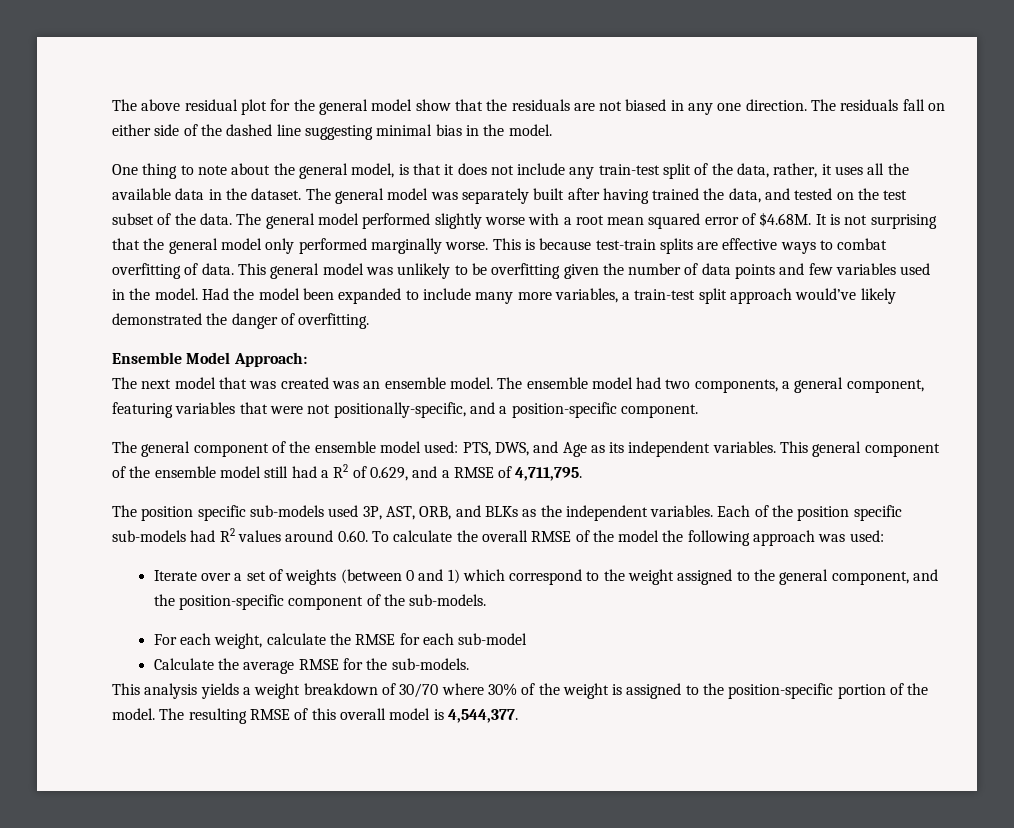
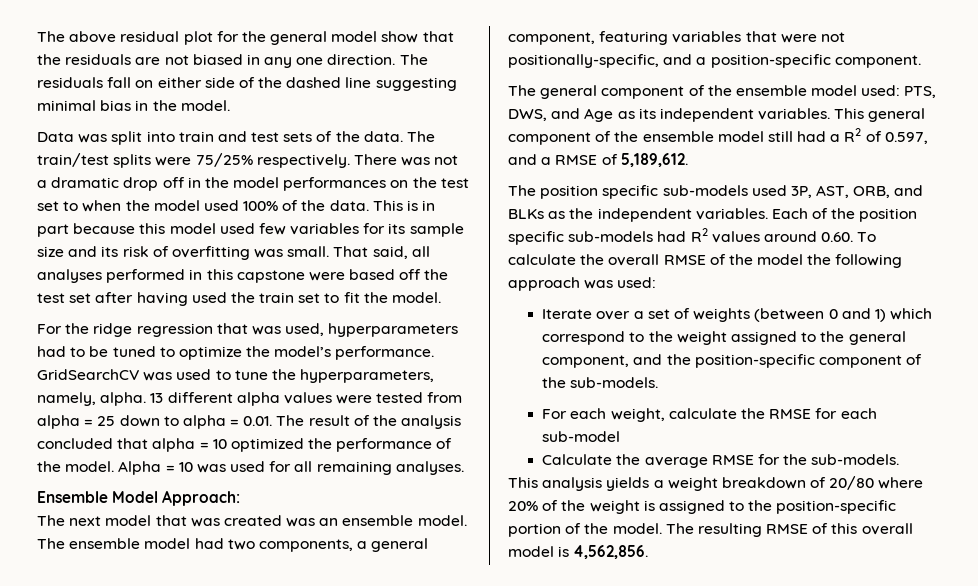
[112,163,909,179] [112,188,908,204] [112,212,937,229] [112,238,888,254] [112,263,931,279] [112,288,896,304] [112,313,370,329] One thing to note about the general model, is that it does not include any train-test split of the data, rather, it uses all the available data in the dataset. The general model was separately built after having trained the data, and tested on the test subset of the data. The general model performed slightly worse with a root mean squared error of $4.68M. It is not surprising that the general model only performed marginally worse. This is because test-train splits are effective ways to combat overfitting of data. This general model was unlikely to be overfitting given the number of data points and few variables used in the model. Had the model been expanded to include many more variables, a train-test split approach would’ve likely demonstrated the danger of overfitting. -> [37,131,436,145] [37,153,459,168] [37,177,469,191] [37,200,436,212] [37,223,464,237] [37,246,430,260] [37,269,449,283] [37,292,442,306] [37,323,459,337] [37,346,435,360] [37,369,435,383] [37,392,463,406] [37,415,462,429] [37,438,453,452] [37,461,464,475] Data was split into train and test sets of the data. The train/test splits were 75/25% respectively. There was not a dramatic drop off in the model performances on the test set to when the model used 100% of the data. This is in part because this model used few variables for its sample size and its risk of overfitting was small. That said, all analyses performed in this capstone were based off the test set after having used the train set to fit the model. // For the ridge regression that was used, hyperparameters had to be tuned to optimize the model’s performance. GridSearchCV was used to tune the hyperparameters, namely, alpha. 13 different alpha values were tested from alpha = 25 down to alpha = 0.01. The result of the analysis concluded that alpha = 10 optimized the performance of the model. Alpha = 10 was used for all remaining analyses.
[369,466,408,481] 0.629, -> [884,132,928,144] 0.597,
[515,467,583,481] 4,711,795. -> [620,153,688,167] 5,189,612.
[399,683,517,698] 30/70 where 30% -> [829,476,924,490] [508,501,538,511] 20/80 where 20%
[447,709,518,723] 4,544,377. -> [573,545,649,559] 4,562,856.

